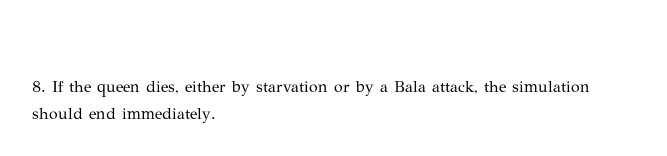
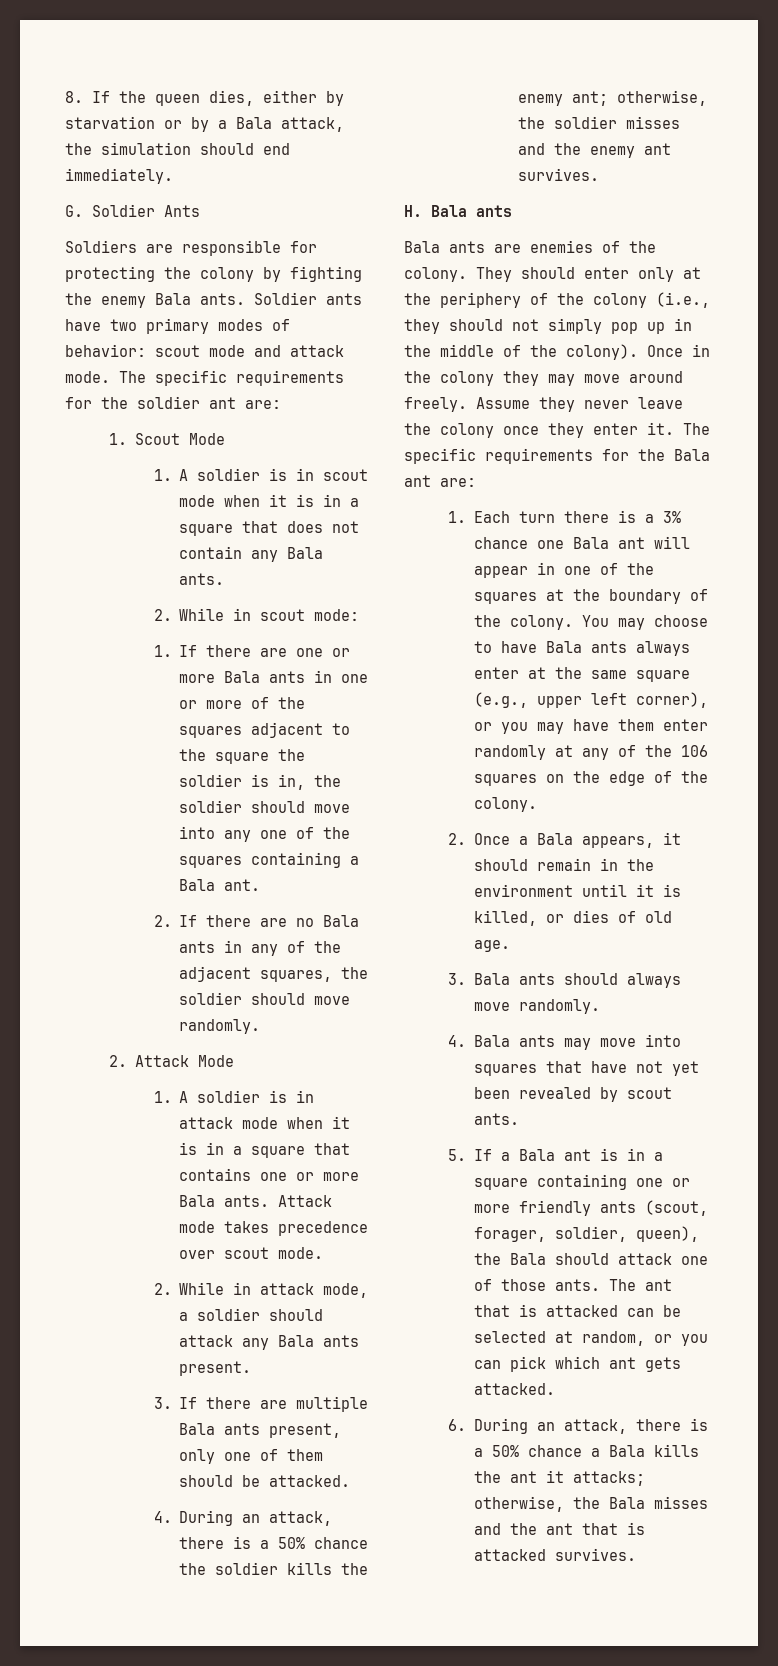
(216, 115) none -> [65,204,200,217] [65,240,317,256] [65,266,362,282] [65,292,362,308] [65,318,290,334] [65,344,344,357] [65,370,344,386] [65,396,281,409] [109,433,225,445] [153,468,369,481] [179,494,360,507] [179,521,360,536] [179,546,324,562] [179,573,225,585] [153,608,360,621] [153,645,351,657] [179,670,369,683] [179,697,306,709] [179,722,351,738] [179,749,306,764] [179,774,342,790] [179,800,351,813] [179,826,351,842] [179,852,360,868] [179,879,261,891] [153,915,360,927] [179,940,342,956] [179,966,369,982] [179,992,351,1005] [179,1019,261,1034] [109,1055,234,1067] [153,1090,315,1103] [179,1116,351,1129] [179,1142,351,1158] [179,1168,360,1181] [179,1195,333,1207] [179,1221,369,1236] [179,1247,324,1259] [153,1282,369,1298] [179,1308,324,1321] [179,1335,360,1350] [179,1361,252,1376] [153,1396,369,1412] [179,1423,342,1438] [179,1449,324,1464] [179,1475,351,1487] [153,1510,333,1526] [179,1536,369,1549] [179,1562,369,1575] [518,90,708,106] [518,116,681,129] [518,143,672,158] [518,168,600,181] [404,205,512,217] [404,240,656,253] [404,267,701,282] [404,292,710,308] [404,318,692,334] [404,344,710,360] [404,371,683,386] [404,397,683,412] [404,422,710,438] [404,448,710,464] [404,475,476,487] [448,510,681,523] [473,536,690,549] [473,562,654,578] [473,589,708,604] [473,615,708,630] [473,641,690,656] [473,667,690,682] [473,692,708,708] [473,719,708,734] [473,745,708,760] [473,771,708,786] [473,797,537,812] [448,832,681,848] [473,858,654,871] [473,884,681,897] [473,910,672,926] [473,940,510,952] [448,973,681,988] [473,999,600,1014] [448,1034,681,1050] [473,1061,699,1076] [473,1087,672,1102] [473,1113,519,1125] [448,1148,663,1161] [473,1174,690,1190] [473,1200,708,1216] [473,1226,699,1242] [473,1253,708,1265] [473,1279,672,1291] [473,1304,681,1317] [473,1331,708,1346] [473,1356,681,1372] [473,1383,555,1395] [448,1418,708,1434] [473,1444,699,1457] [473,1470,645,1486] [473,1496,708,1512] [473,1522,645,1535] [473,1548,636,1561] // G. Soldier Ants // Soldiers are responsible for protecting the colony by fighting the enemy Bala ants. Soldier ants have two primary modes of behavior: scout mode and attack mode. The specific requirements for the soldier ant are: // 1. Scout Mode // 1. A soldier is in scout mode when it is in a square that does not contain any Bala ants. // 2. While in scout mode: // 1. If there are one or more Bala ants in one or more of the squares adjacent to the square the soldier is in, the soldier should move into any one of the squares containing a Bala ant. // 2. If there are no Bala ants in any of the adjacent squares, the soldier should move randomly. // 2. Attack Mode // 1. A soldier is in attack mode when it is in a square that contains one or more Bala ants. Attack mode takes precedence over scout mode. // 2. While in attack mode, a soldier should attack any Bala ants present. // 3. If there are multiple Bala ants present, only one of them should be attacked. // 4. During an attack, there is a 50% chance the soldier kills the enemy ant; otherwise, the soldier misses and the enemy ant survives. // H. Bala ants // Bala ants are enemies of the colony. They should enter only at the periphery of the colony (i.e., they should not simply pop up in the middle of the colony). Once in the colony they may move around freely. Assume they never leave the colony once they enter it. The specific requirements for the Bala ant are: // 1. Each turn there is a 3% chance one Bala ant will appear in one of the squares at the boundary of the colony. You may choose to have Bala ants always enter at the same square (e.g., upper left corner), or you may have them enter randomly at any of the 106 squares on the edge of the colony. // 2. Once a Bala appears, it should remain in the environment until it is killed, or dies of old age. // 3. Bala ants should always move randomly. // 4. Bala ants may move into squares that have not yet been revealed by scout ants. // 5. If a Bala ant is in a square containing one or more friendly ants (scout, forager, soldier, queen), the Bala should attack one of those ants. The ant that is attacked can be selected at random, or you can pick which ant gets attacked. // 6. During an attack, there is a 50% chance a Bala kills the ant it attacks; otherwise, the Bala misses and the ant that is attacked survives.

